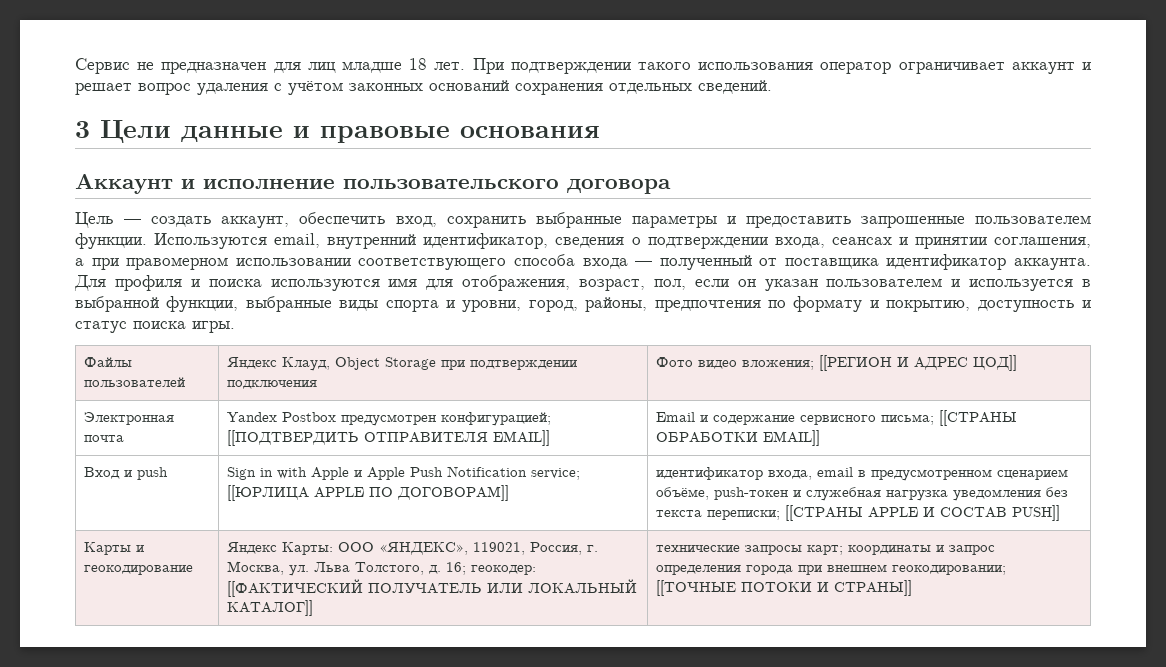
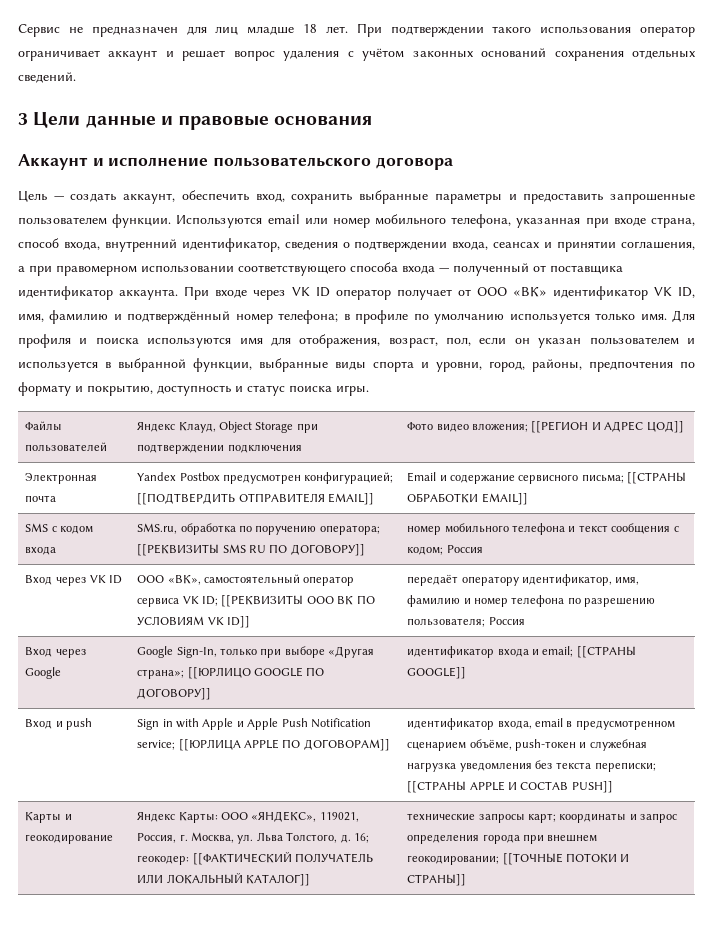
[274,233,321,248] email, -> [267,214,695,228] [18,238,100,250] email или номер мобильного телефона, указанная при входе страна, способ входа,
(1092, 264) none -> [184,286,695,300] [18,310,667,324] При входе через VK ID оператор получает от ООО «ВК» идентификатор VK ID, имя, фамилию и подтверждённый номер телефона; в профиле по умолчанию используется только имя.
(821, 438) none -> [25,523,94,534] [25,546,57,555] [137,523,380,535] [137,544,365,556] [407,523,679,535] [407,545,483,555] [25,575,123,586] [137,574,355,586] [137,595,375,607] [137,616,251,628] [407,574,640,586] [407,595,656,607] [407,617,525,627] [25,647,87,658] [25,667,62,679] [137,646,375,658] [137,667,325,679] [137,688,212,700] [407,646,636,658] [407,667,467,679] // SMS с кодом входа | SMS.ru, обработка по поручению оператора; [[РЕКВИЗИТЫ SMS RU ПО ДОГОВОРУ]] | номер мобильного телефона и текст сообщения с кодом; Россия // Вход через VK ID | ООО «ВК», самостоятельный оператор сервиса VK ID; [[РЕКВИЗИТЫ ООО ВК ПО УСЛОВИЯМ VK ID]] | передаёт оператору идентификатор, имя, фамилию и номер телефона по разрешению пользователя; Россия // Вход через Google | Google Sign-In, только при выборе «Другая страна»; [[ЮРЛИЦО GOOGLE ПО ДОГОВОРУ]] | идентификатор входа и email; [[СТРАНЫ GOOGLE]]

